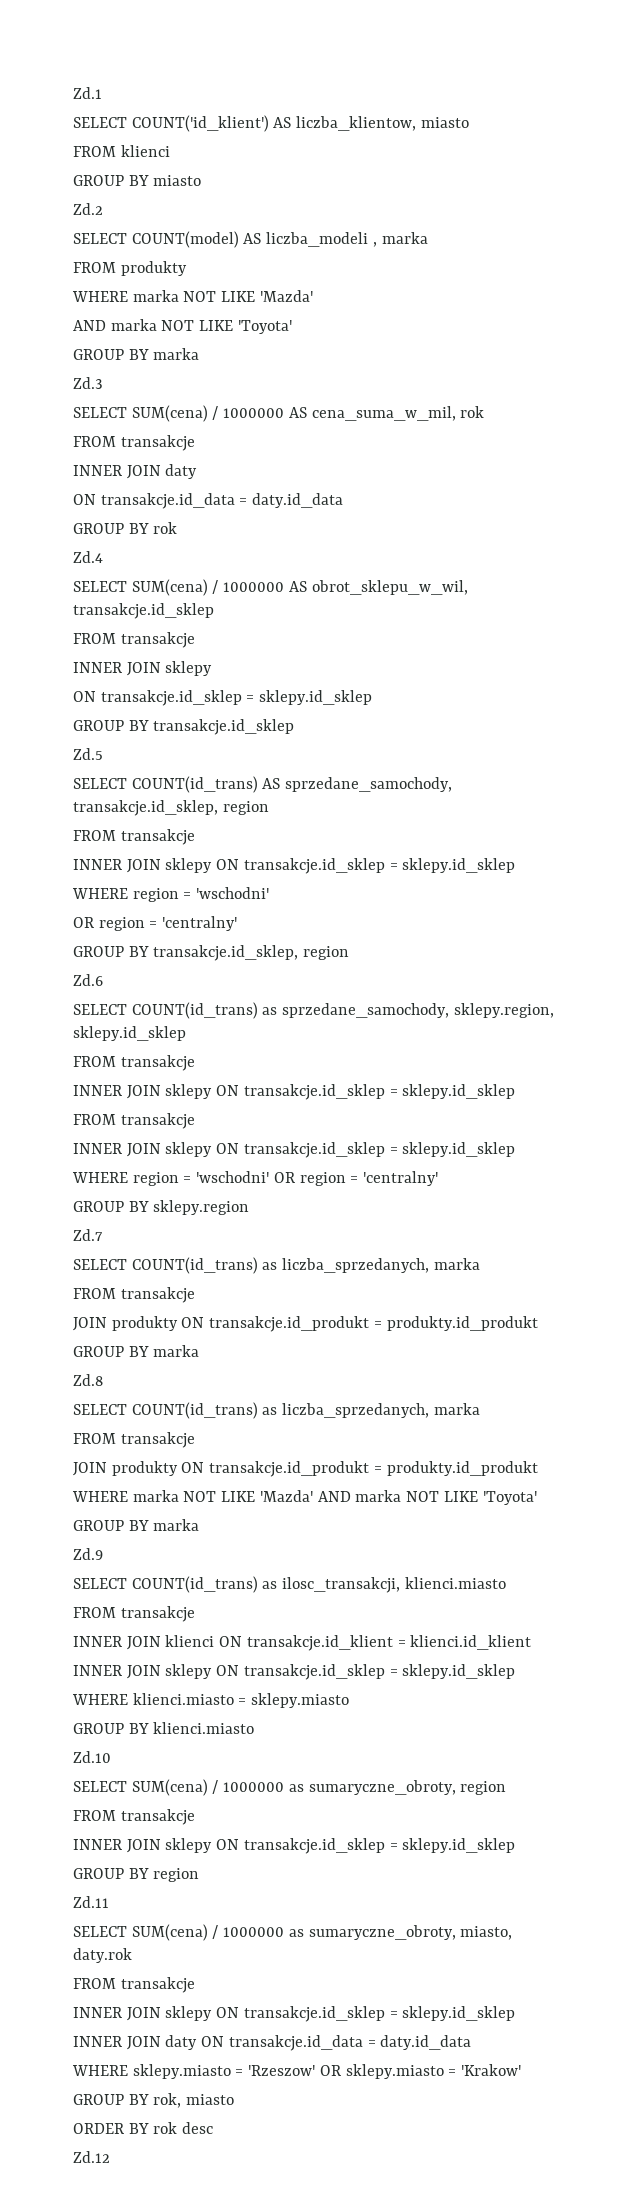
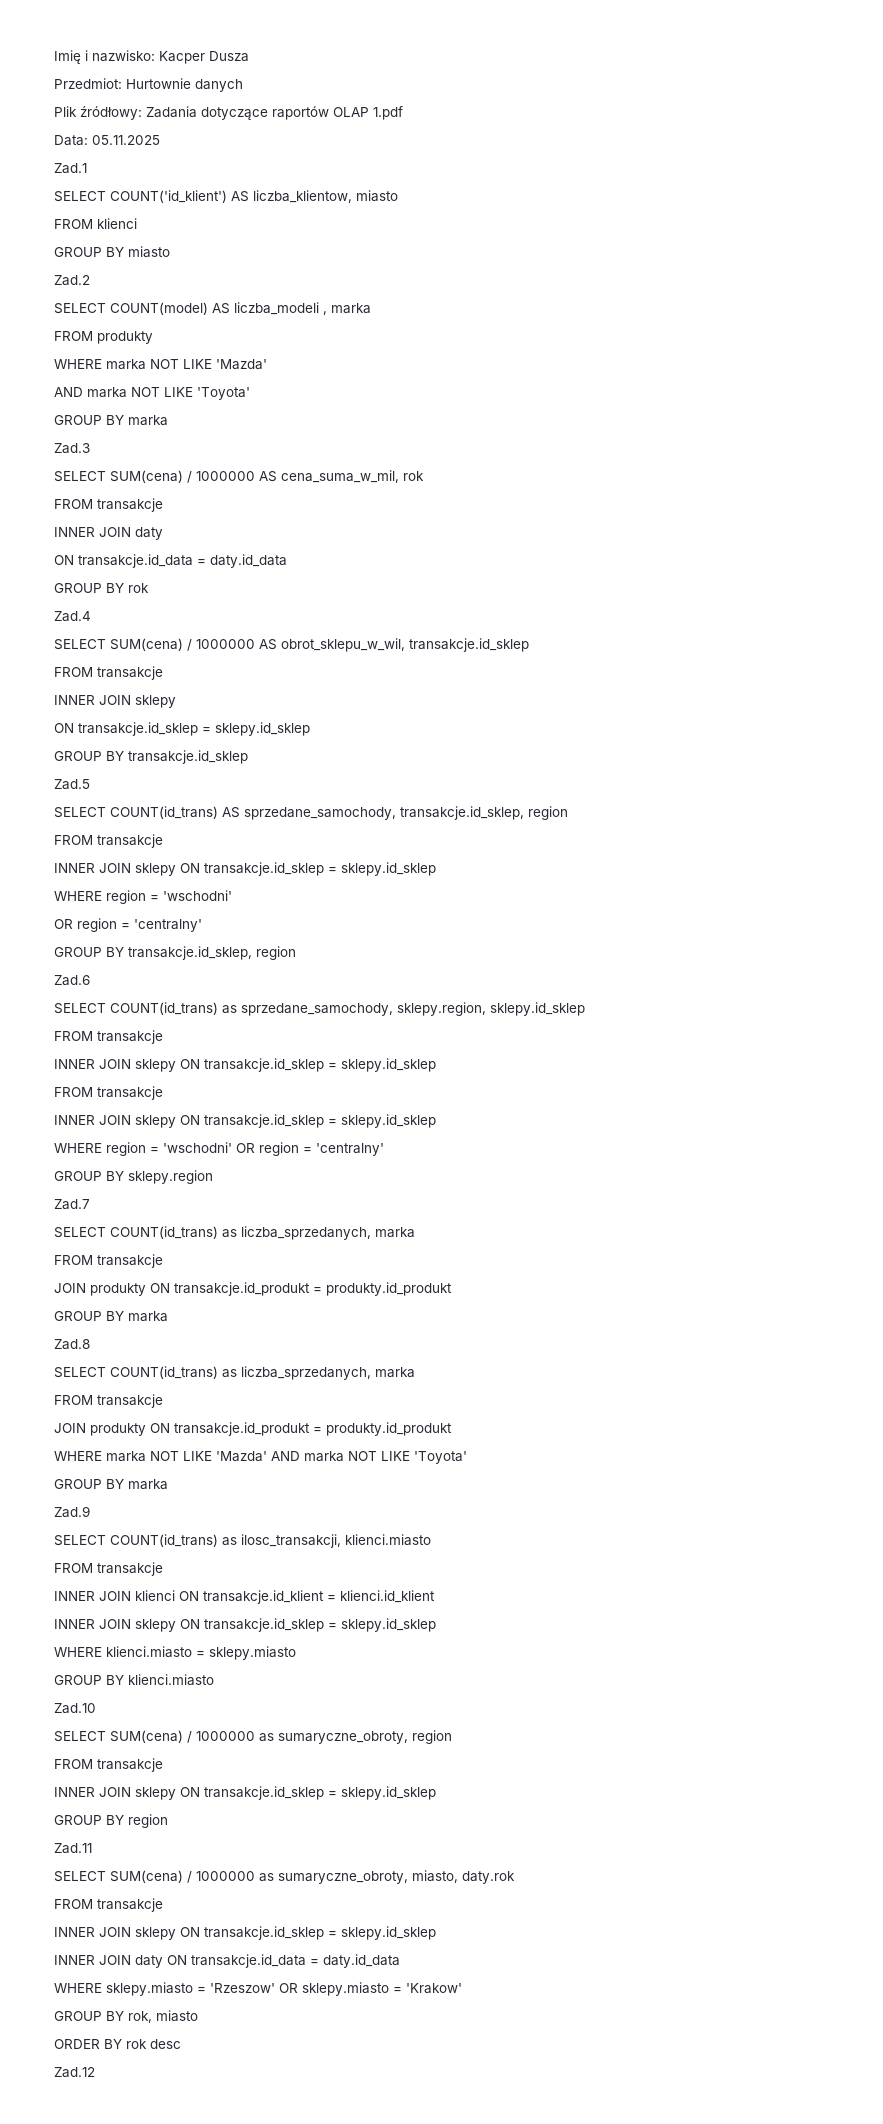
[73,87,102,99] Zd.1 -> [54,50,249,64] [54,78,243,92] [54,106,403,120] [54,135,160,146] [54,163,87,174] Imię i nazwisko: Kacper Dusza // Przedmiot: Hurtownie danych // Plik źródłowy: Zadania dotyczące raportów OLAP 1.pdf // Data: 05.11.2025 // Zad.1
[73,203,103,215] Zd.2 -> [54,275,90,286] Zad.2
[73,377,103,389] Zd.3 -> [54,443,90,454] Zad.3
[73,551,103,563] Zd.4 -> [54,611,91,622] Zad.4
[73,748,103,760] Zd.5 -> [54,779,90,790] Zad.5
[73,974,103,986] Zd.6 -> [54,975,90,986] Zad.6
[73,1229,103,1241] Zd.7 -> [54,1199,90,1210] Zad.7
[73,1374,103,1386] Zd.8 -> [54,1339,90,1350] Zad.8
[73,1548,103,1560] Zd.9 -> [54,1506,90,1518] Zad.9
[73,1751,111,1763] Zd.10 -> [54,1703,96,1714] Zad.10
[73,1896,109,1908] Zd.11 -> [54,1843,92,1854] Zad.11
[73,2151,110,2163] Zd.12 -> [54,2067,95,2078] Zad.12

